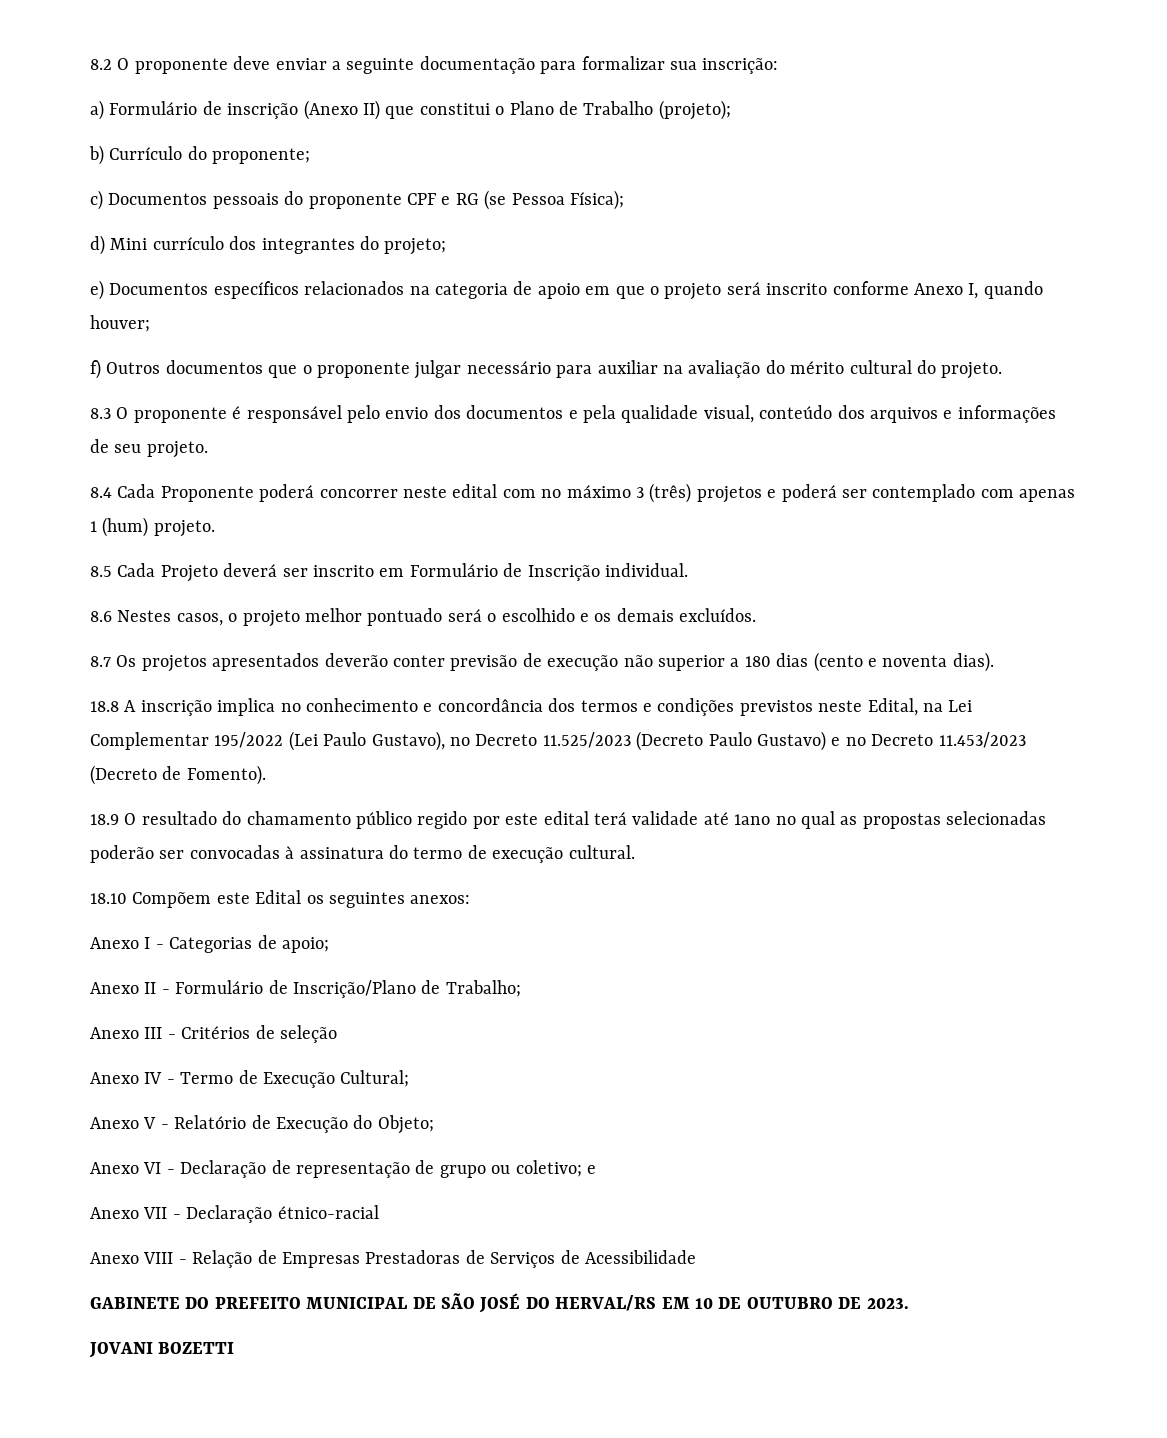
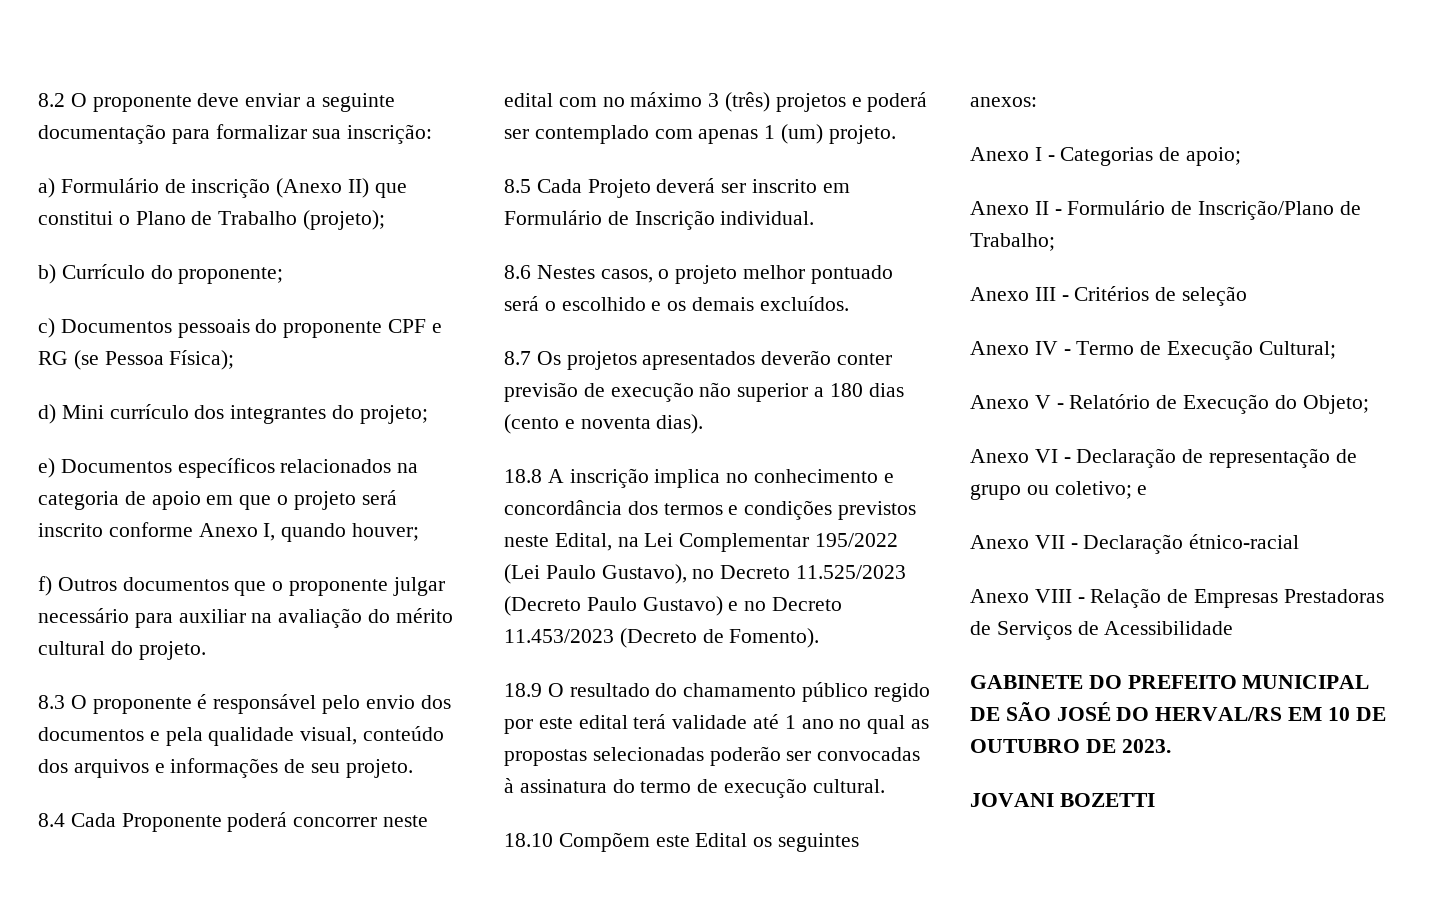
[102,517,149,537] (hum) -> [781,124,824,144] (um)
[734,814,771,825] 1ano -> [784,715,834,729] 1 ano

